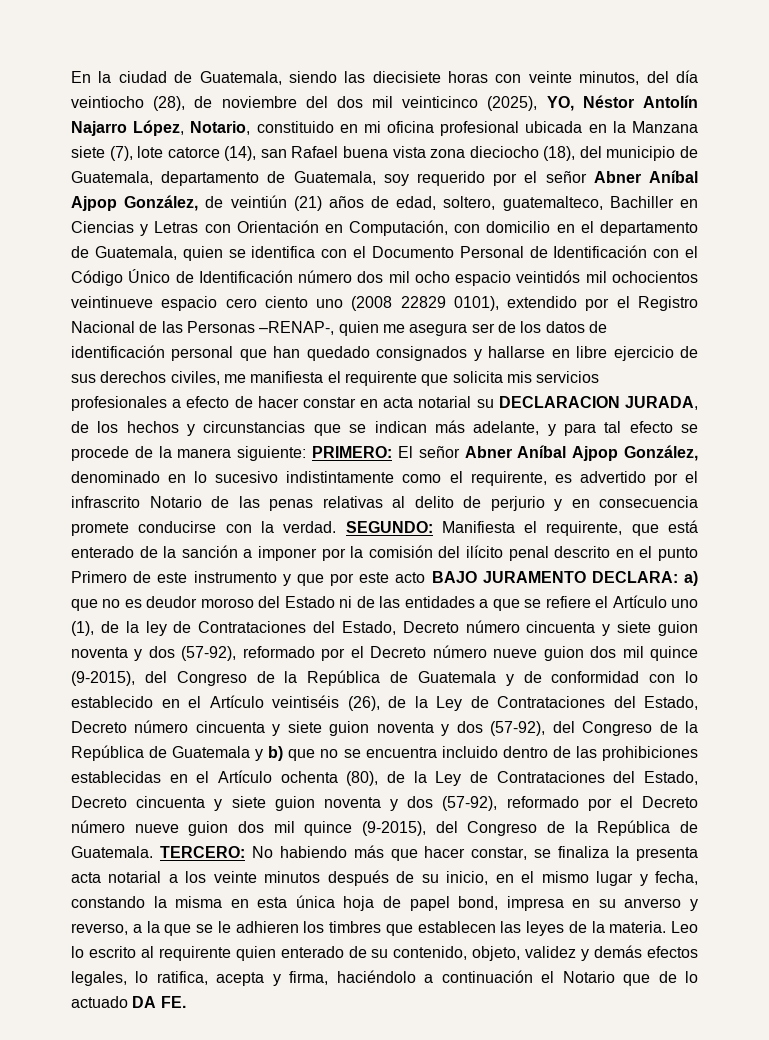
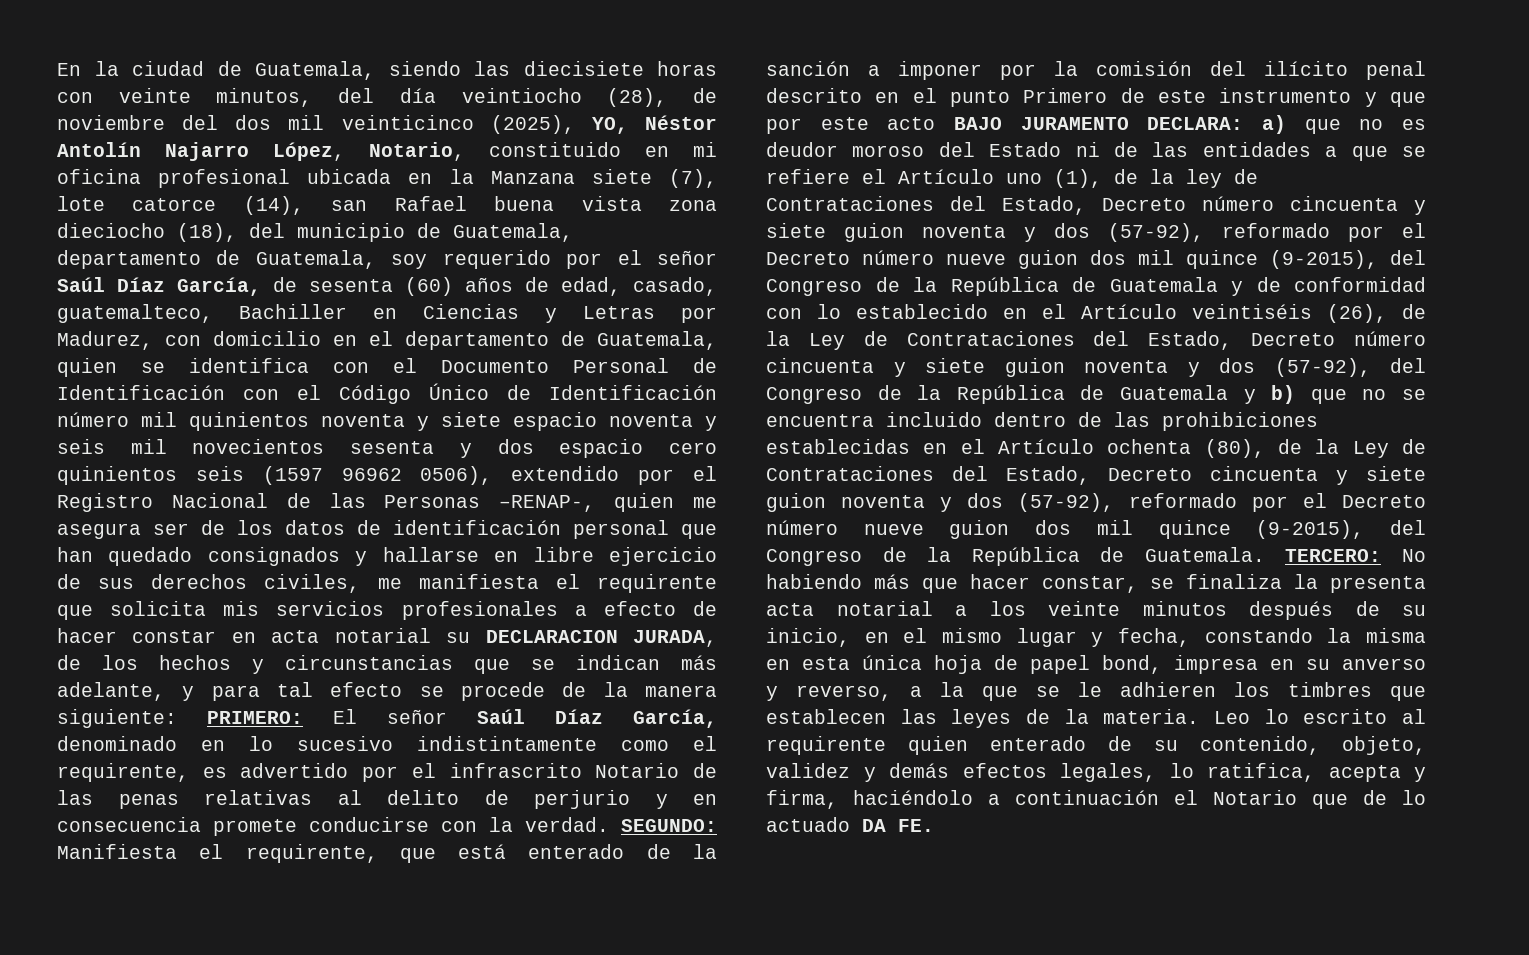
[593,170,698,183] [71,195,322,211] Abner Aníbal Ajpop González, de veintiún (21) -> [57,277,453,296] Saúl Díaz García, de sesenta (60)
[443,196,496,210] soltero, -> [633,277,717,296] casado,
[204,220,449,236] con Orientación en Computación, -> [681,307,717,323] [57,331,153,350] por Madurez,
[357,270,698,286] [71,296,499,311] dos mil ocho espacio veintidós mil ochocientos veintinueve espacio cero ciento uno (2008 22829 0101), -> [141,412,717,431] [57,439,717,458] [57,466,493,485] mil quinientos noventa y siete espacio noventa y seis mil novecientos sesenta y dos espacio cero quinientos seis (1597 96962 0506),
[464,445,698,461] Abner Aníbal Ajpop González, -> [477,709,717,728] Saúl Díaz García,

